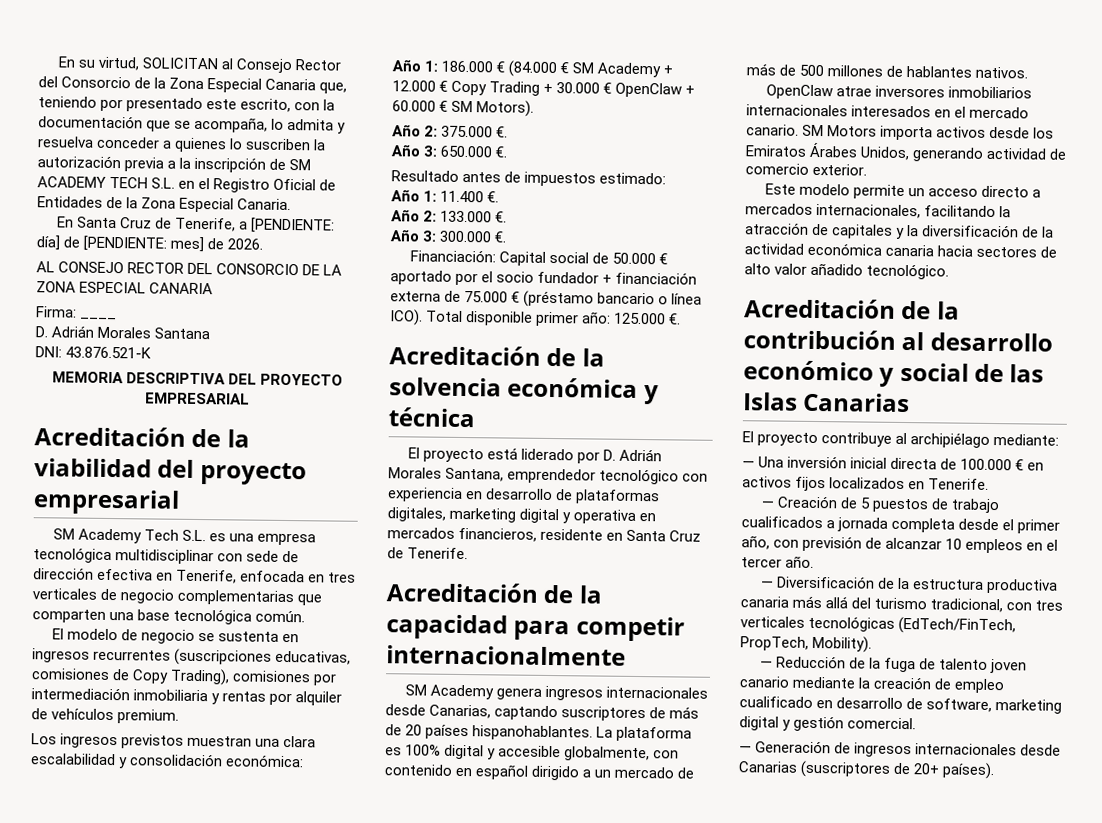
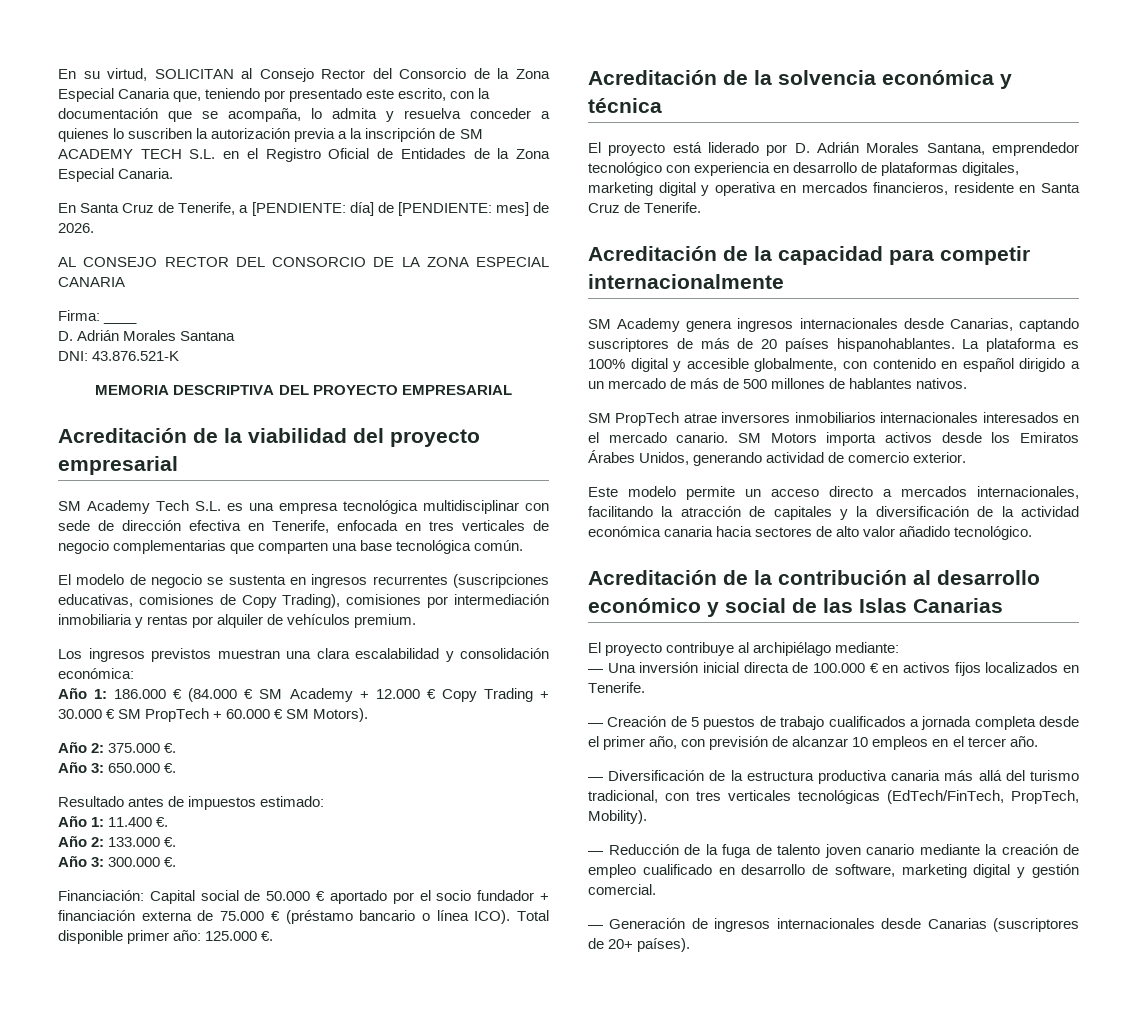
[615,82,683,98] OpenClaw -> [118,708,210,722] SM PropTech
[766,84,834,100] OpenClaw -> [588,412,680,426] SM PropTech

